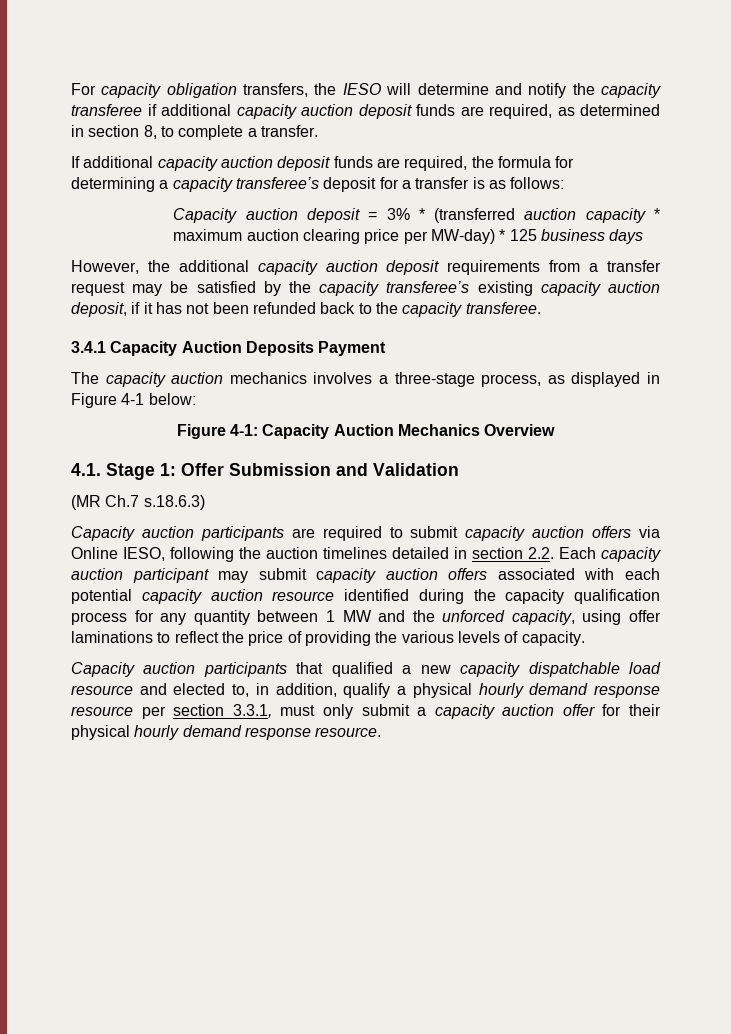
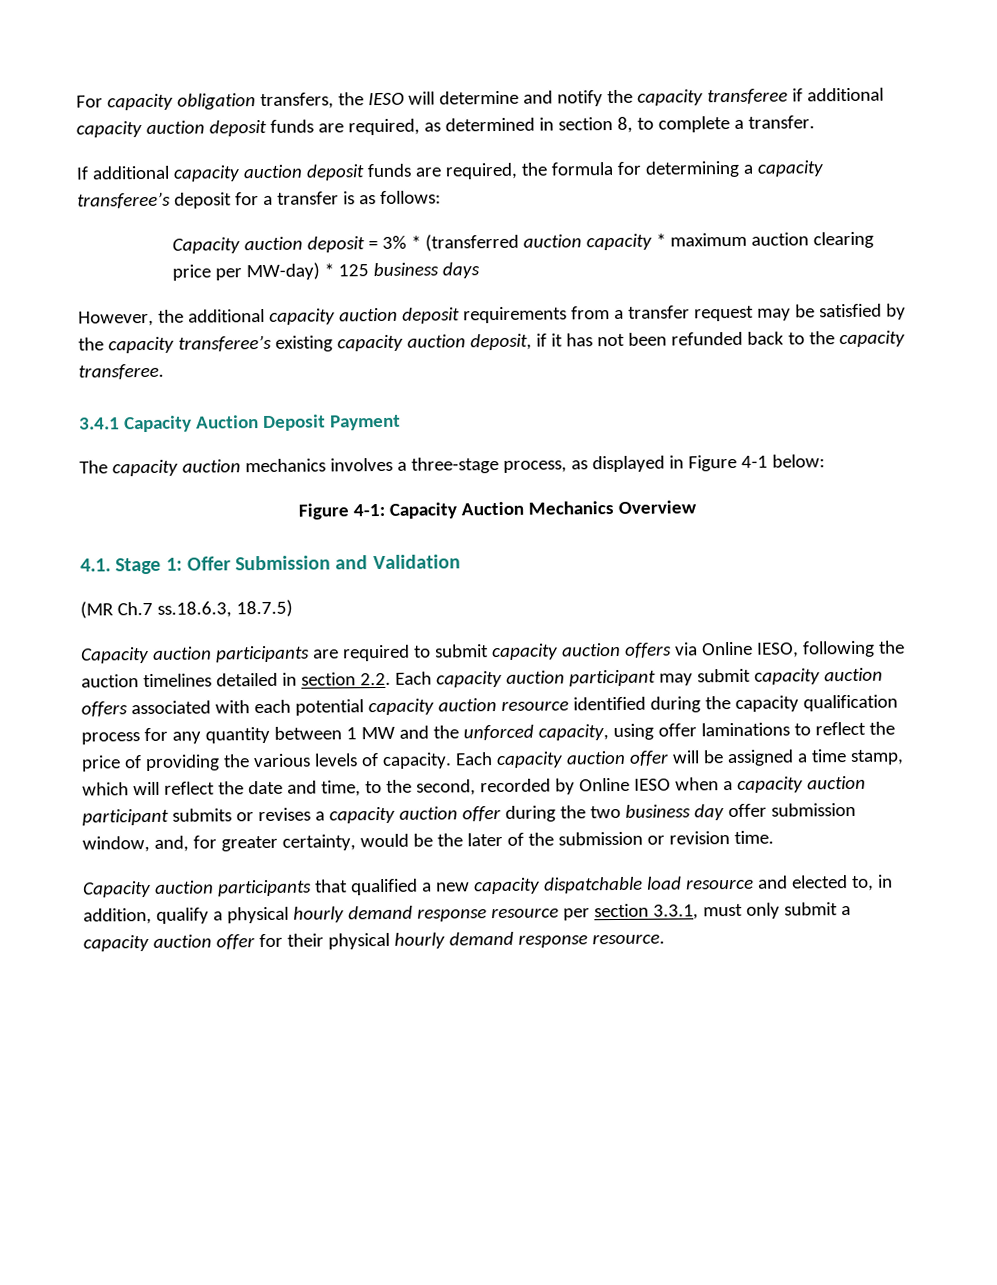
[245,341,314,356] Deposits -> [262,414,326,432] Deposit
[143,495,205,510] s.18.6.3) -> [156,599,293,618] ss.18.6.3, 18.7.5)
(585, 638) none -> [454,749,904,769] [82,775,866,797] [82,802,856,826] [82,830,774,853] Each capacity auction offer will be assigned a time stamp, which will reflect the date and time, to the second, recorded by Online IESO when a capacity auction participant submits or revises a capacity auction offer during the two business day offer submission window, and, for greater certainty, would be the later of the submission or revision time.

